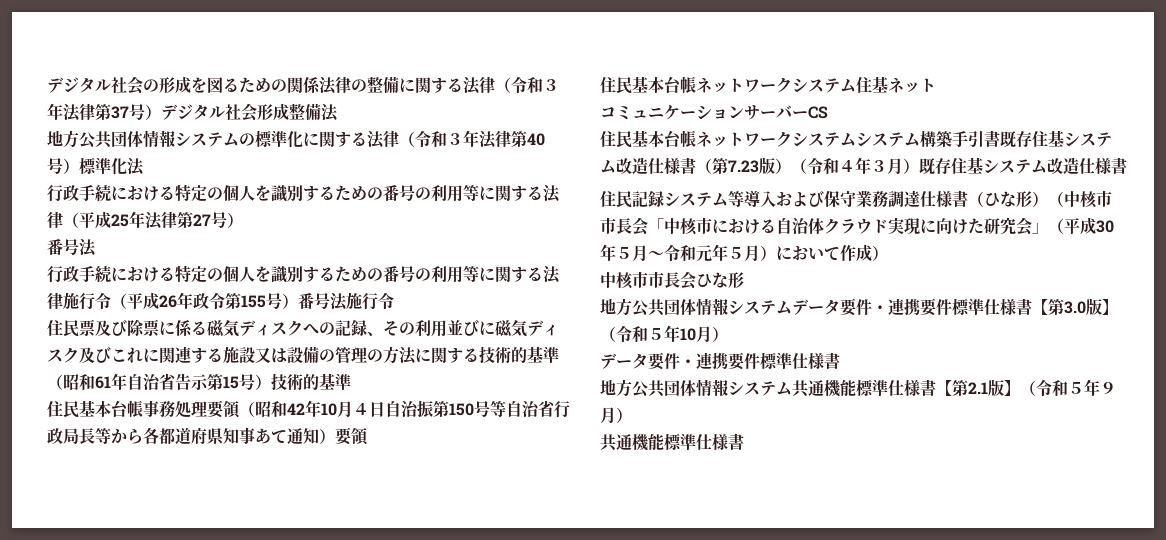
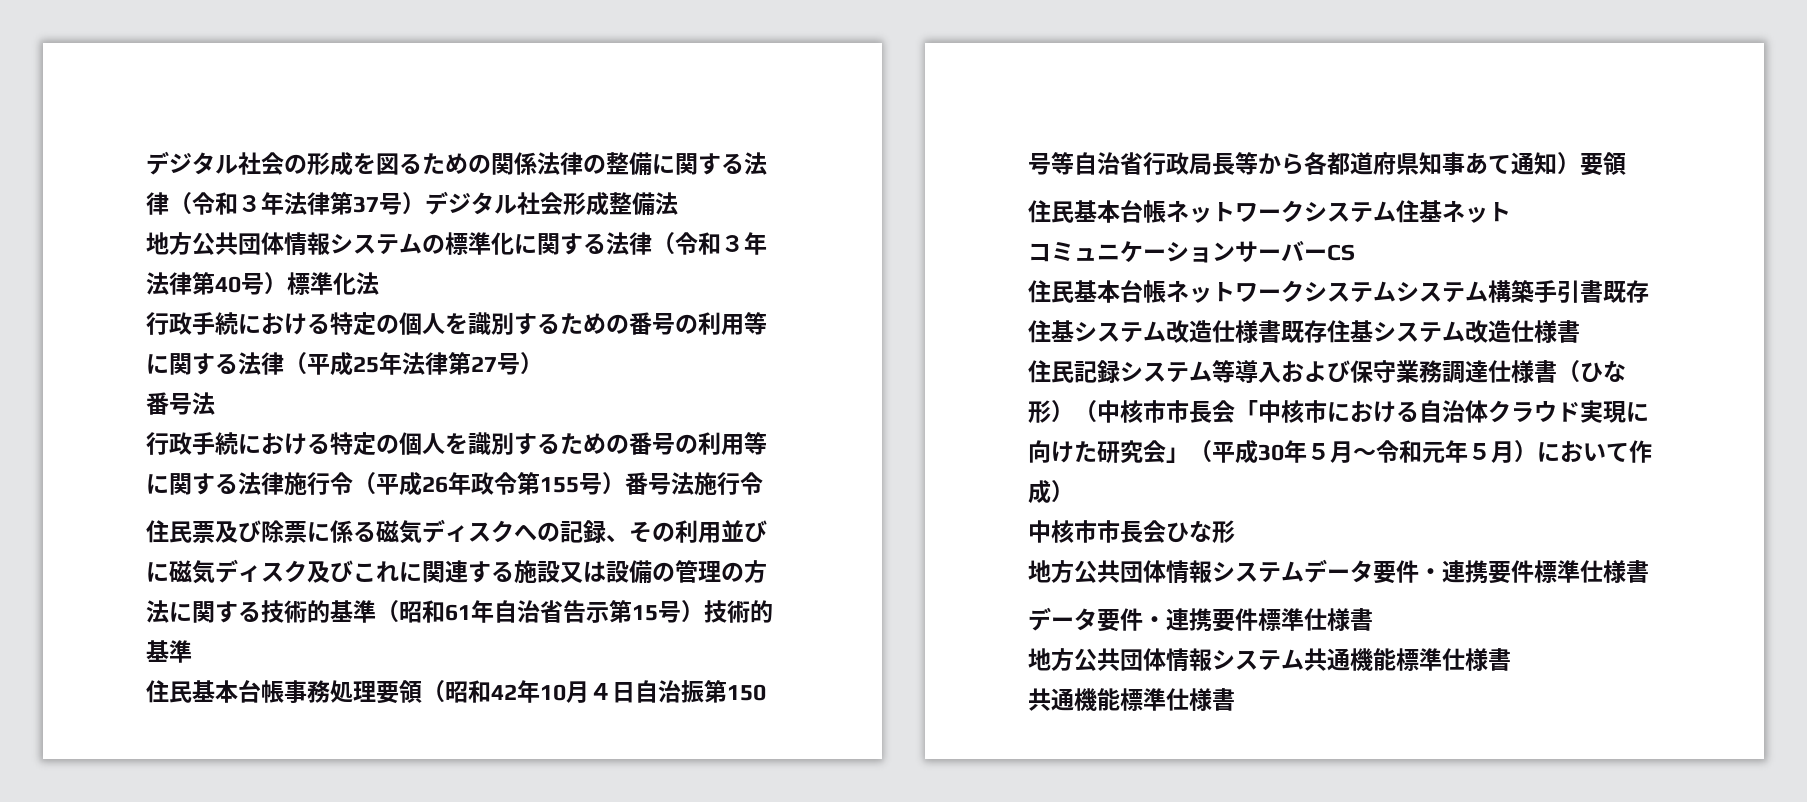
[696,157,919,175] （第7.23版）（令和４年３月） -> (1281, 331) none
[1032,298,1118,315] [600,325,728,343] 【第3.0版】（令和５年10月） -> (1649, 571) none
[936,379,1116,397] [600,407,632,424] 【第2.1版】（令和５年９月） -> (1511, 659) none

